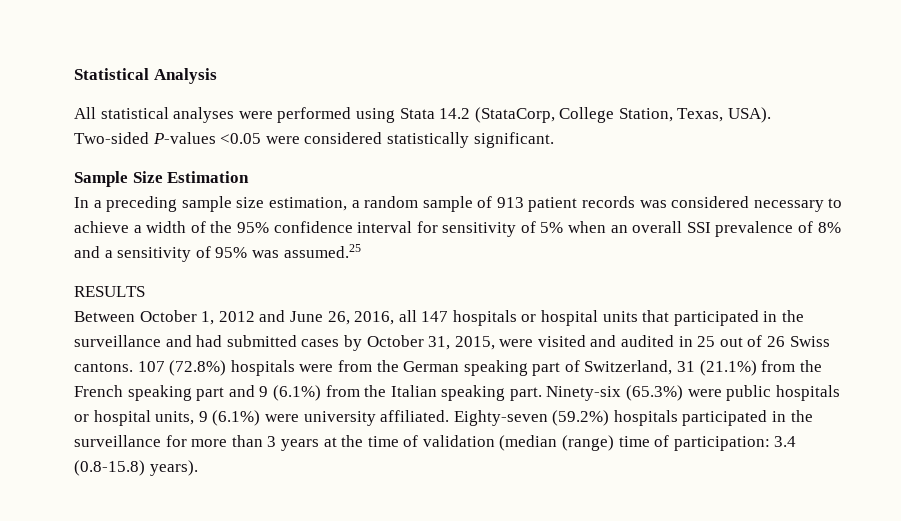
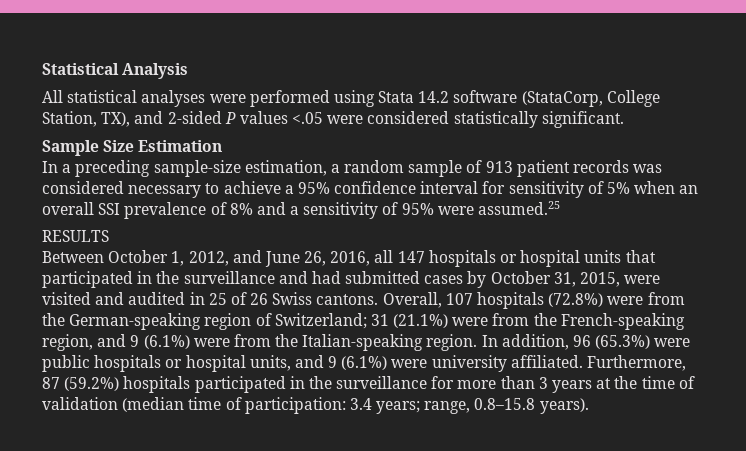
(471, 113) none -> [453,90,518,103] software
[677,107,772,123] [74,132,262,144] Texas, USA). Two-sided P-values <0.05 -> [101,111,324,127] TX), and 2-sided P values <.05
[181,196,265,212] sample size -> [153,160,241,177] sample-size
[146,221,233,233] width of the -> (294, 189) none
[251,250,279,258] was -> [437,206,474,215] were
[218,311,255,322] 2012 -> [188,251,229,266] 2012,
[719,337,743,347] out -> (227, 299) none
[137,360,673,376] 107 (72.8%) hospitals were from the German speaking part of Switzerland, -> [382,292,685,309] [42,313,367,330] Overall, 107 hospitals (72.8%) were from the German-speaking region of Switzerland;
[761,360,822,372] [74,385,622,401] from the French speaking part and 9 (6.1%) from the Italian speaking part. Ninety-six -> [452,313,685,330] [42,334,592,351] were from the French-speaking region, and 9 (6.1%) were from the Italian-speaking region. In addition, 96
(195, 418) none -> [294,355,324,368] and
[453,410,548,426] Eighty-seven -> [587,355,687,371] [42,377,60,389] Furthermore, 87
[562,435,615,451] (range) -> (185, 404) none
[74,460,145,476] (0.8-15.8) -> [376,398,536,414] years; range, 0.8–15.8

